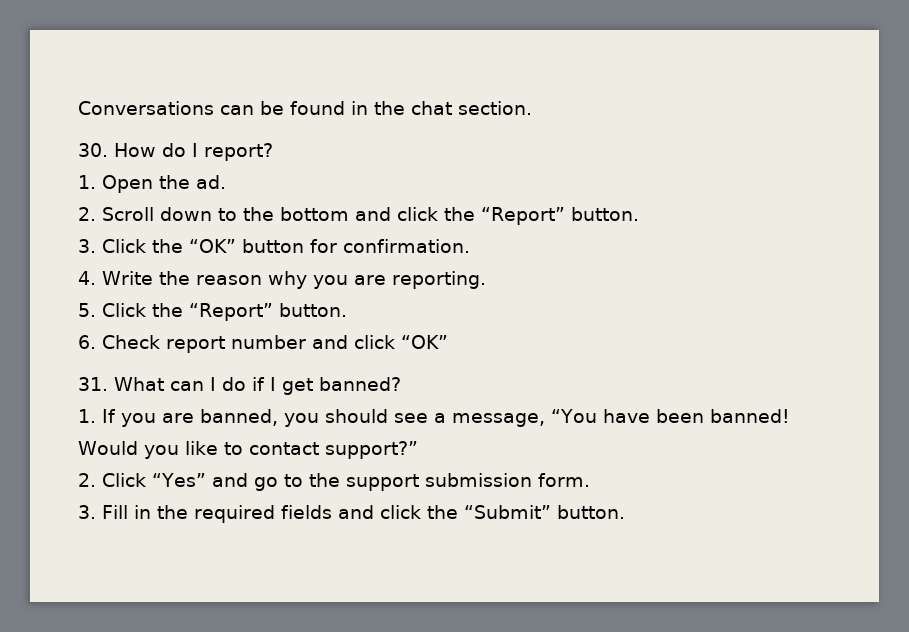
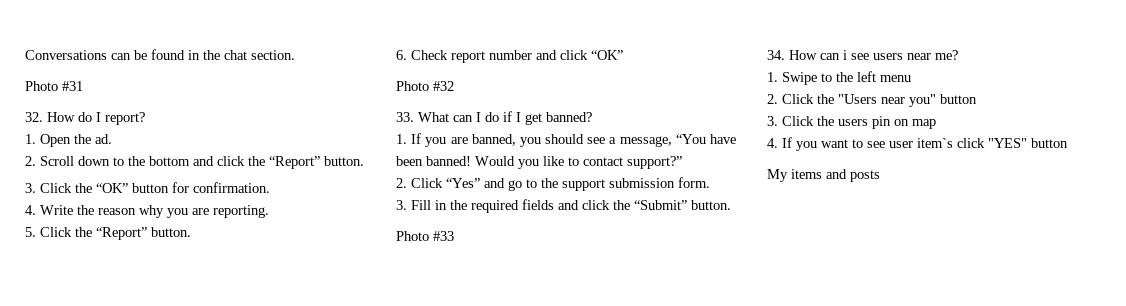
[78,143,108,157] 30. -> [25,81,83,91] [25,112,43,122] Photo #31 // 32.
[78,377,108,391] 31. -> [396,81,454,91] [396,112,414,122] Photo #32 // 33.
(625, 512) none -> [396,231,454,241] [767,50,958,60] [767,71,911,85] [767,94,977,107] [767,116,936,129] [767,137,1068,151] [767,169,880,182] // Photo #33 // 34. How can i see users near me? // 1. Swipe to the left menu // 2. Click the "Users near you" button // 3. Click the users pin on map // 4. If you want to see user item`s click "YES" button // My items and posts

